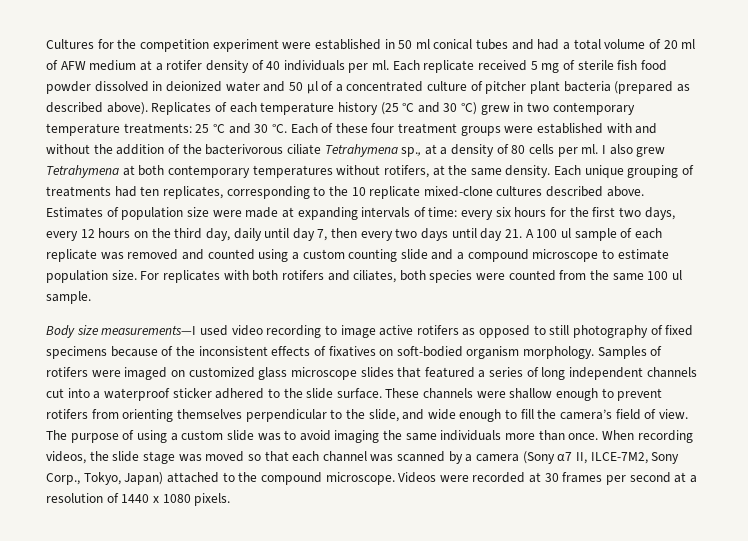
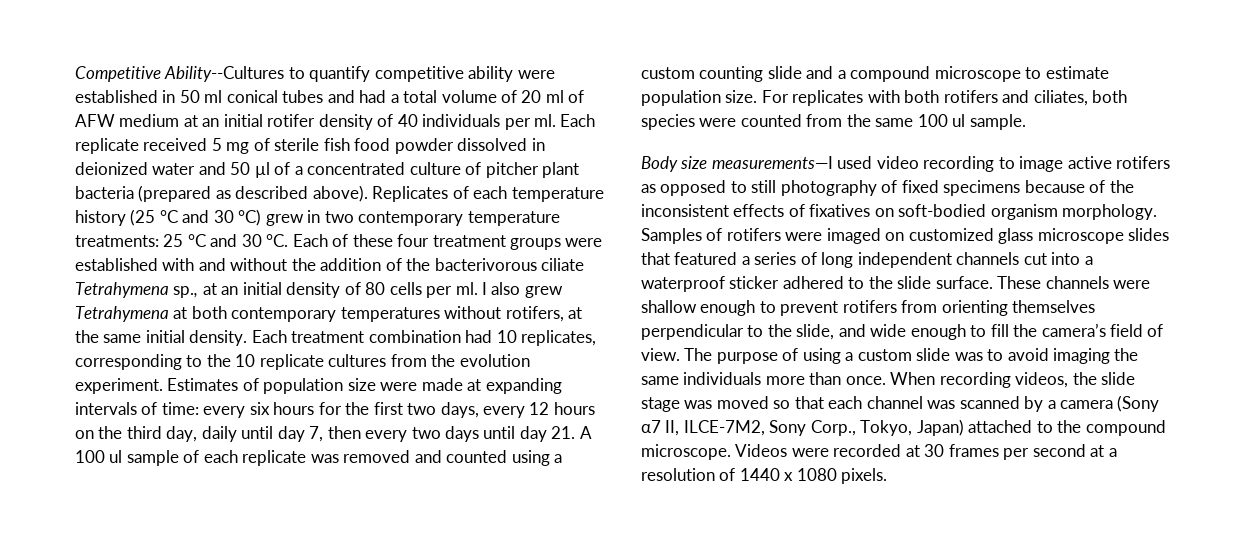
[46,39,279,52] Cultures for the competition experiment -> [75,66,514,82] Competitive Ability--Cultures to quantify competitive ability
[155,63,163,71] a -> [202,114,263,127] an initial
[440,147,448,155] a -> [221,282,282,295] an initial
(502, 172) none -> [145,330,185,343] initial
[584,165,695,178] [46,186,160,197] unique grouping of treatments had ten -> [291,330,517,343] treatment combination had 10
[423,186,644,197] mixed-clone cultures described above. -> [328,354,530,367] [75,378,163,394] cultures from the evolution experiment.

